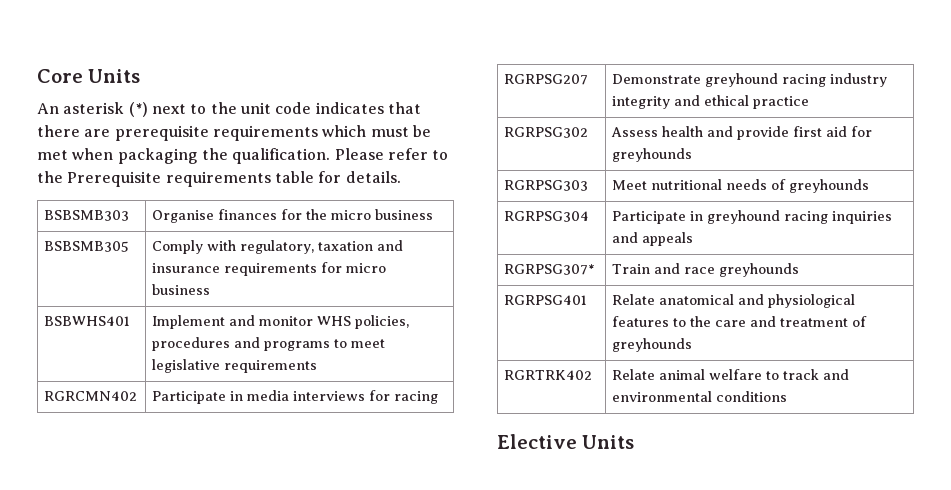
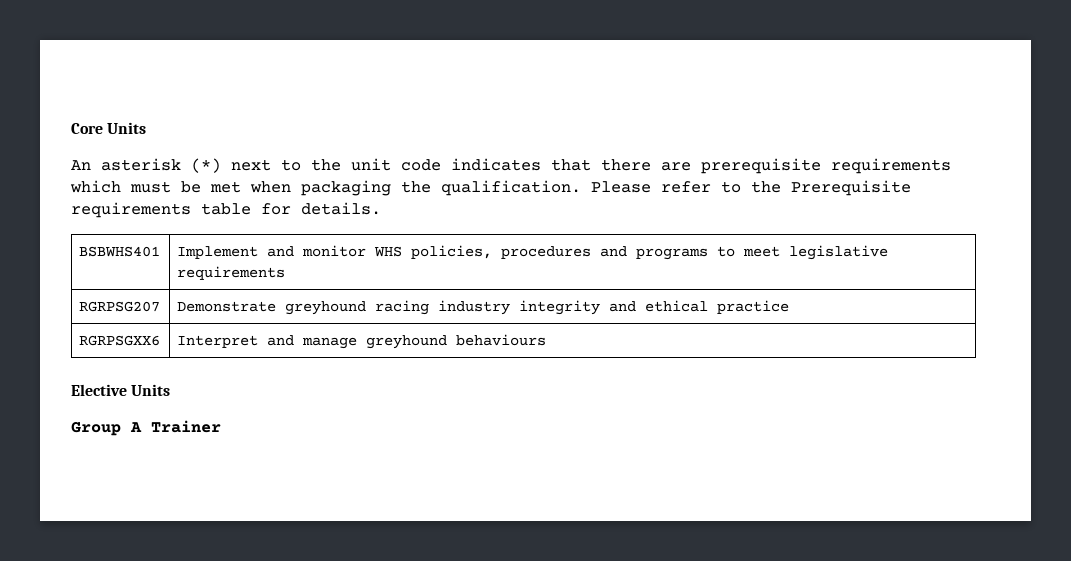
[44,210,130,221] [152,209,434,223] [44,241,130,252] [152,240,404,254] [152,262,387,276] [152,284,211,295] // BSBSMB303 | Organise finances for the micro business // BSBSMB305 | Comply with regulatory, taxation and insurance requirements for micro business -> (381, 208) none
[44,391,138,401] [152,390,439,404] // RGRCMN402 | Participate in media interviews for racing -> (286, 273) none
[504,127,589,138] [611,126,873,140] [612,148,693,162] [504,180,589,191] [612,179,870,193] [504,211,590,222] [612,210,893,224] [612,232,694,246] [504,264,596,275] [612,263,800,277] [504,295,588,305] [612,294,856,308] [612,316,868,327] [612,338,693,352] [504,370,593,380] [612,369,850,380] [612,391,788,402] RGRPSG302 | Assess health and provide first aid for greyhounds // RGRPSG303 | Meet nutritional needs of greyhounds // RGRPSG304 | Participate in greyhound racing inquiries and appeals // RGRPSG307* | Train and race greyhounds // RGRPSG401 | Relate anatomical and physiological features to the care and treatment of greyhounds // RGRTRK402 | Relate animal welfare to track and environmental conditions -> [79,335,161,346] [177,334,547,349] RGRPSGXX6 | Interpret and manage greyhound behaviours
(635, 442) none -> [71,420,221,436] // Group A Trainer

